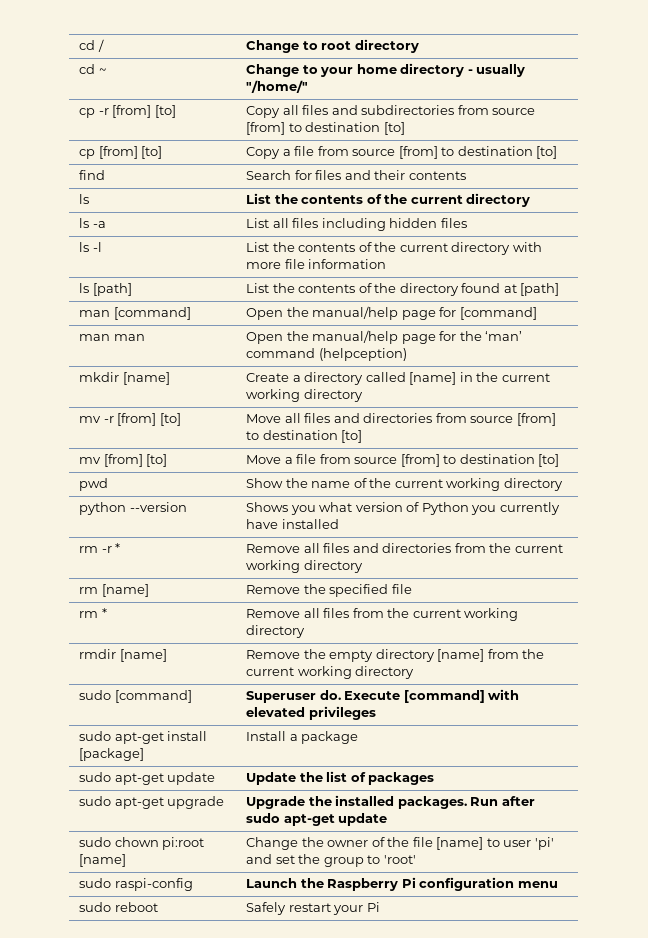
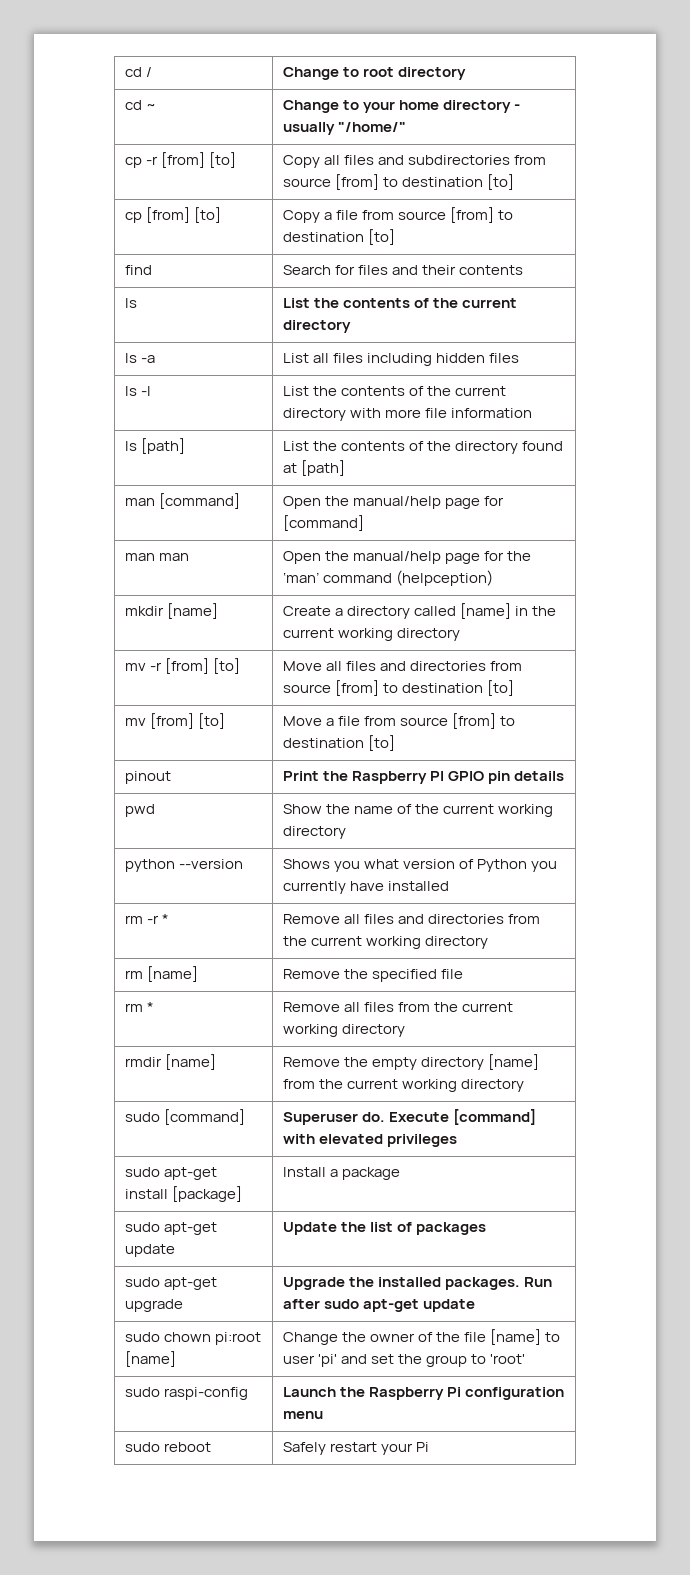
(560, 460) none -> [124,771,171,784] [282,771,565,784] // pinout | Print the Raspberry PI GPIO pin details

